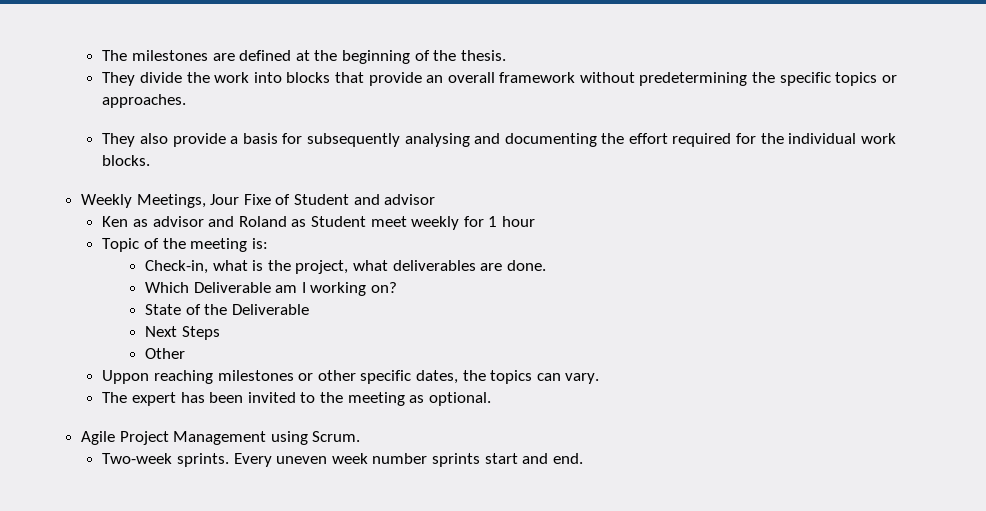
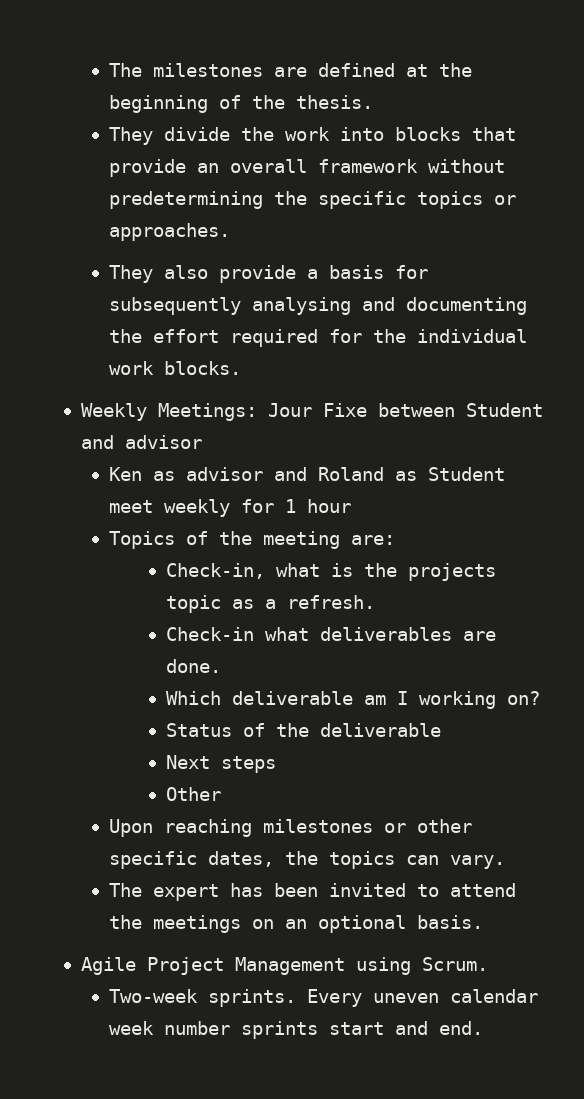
[136,194,206,208] Meetings, -> [158,403,258,421] Meetings:
[275,194,291,205] of -> [378,403,456,417] between
[102,238,140,252] Topic -> [109,531,176,549] Topics
[251,238,268,249] is: -> [351,535,396,545] are:
[295,260,349,274] project, -> [407,563,496,581] [165,595,375,613] [165,627,254,641] projects topic as a refresh. // Check-in
[193,282,271,293] Deliverable -> [231,691,353,705] deliverable
[145,304,309,315] State of the Deliverable -> [165,723,441,737] Status of the deliverable
[181,326,220,340] Steps -> [220,756,276,773] steps
[102,370,150,384] Uppon -> [109,819,154,837] Upon
[319,392,491,406] the meeting as optional. -> [450,883,517,897] [109,915,484,933] attend the meetings on an optional basis.
(328, 460) none -> [450,989,539,1003] calendar

